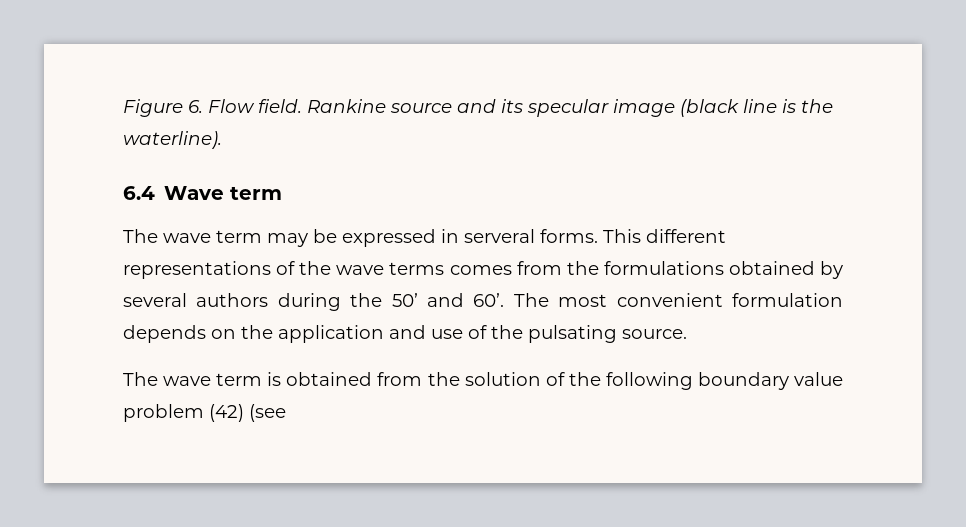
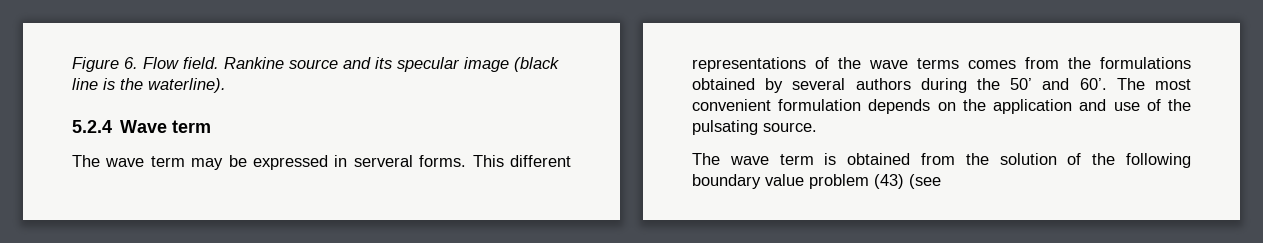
[123,186,155,200] 6.4 -> [72,120,112,133] 5.2.4
[209,404,244,422] (42) -> [874,174,904,189] (43)

